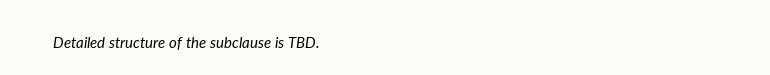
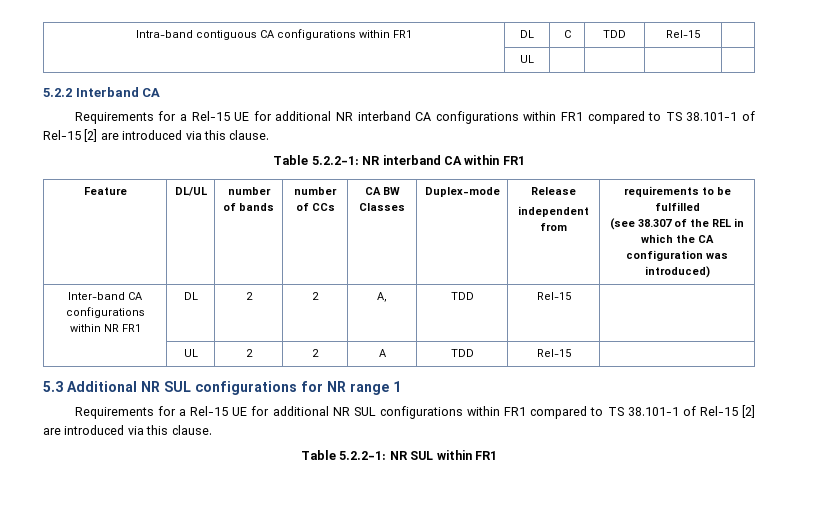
[53,37,320,50] Detailed structure of the subclause is TBD. -> [136,29,412,40] [520,30,534,38] [563,30,571,38] [603,30,626,38] [666,30,700,38] [520,55,534,63] [43,87,161,97] [74,111,755,124] [43,129,270,142] [273,155,525,165] [83,187,127,195] [174,187,207,196] [227,187,271,195] [223,203,274,211] [294,187,337,195] [295,203,335,211] [364,187,400,195] [359,203,405,211] [424,187,500,197] [531,187,576,195] [518,206,589,217] [540,223,567,231] [623,186,731,197] [654,202,700,211] [610,218,744,230] [641,234,714,243] [626,250,728,261] [644,266,710,278] [68,292,143,300] [65,307,145,318] [69,324,141,332] [183,292,198,300] [245,292,253,300] [312,292,319,300] [377,292,387,302] [450,292,474,300] [536,292,571,300] [183,349,198,357] [245,349,253,357] [312,349,319,357] [378,349,387,357] [450,349,474,357] [536,349,571,357] [43,381,401,395] [74,405,755,419] [43,425,212,435] [301,450,497,460] Intra-band contiguous CA configurations within FR1 | DL | C | TDD | Rel-15 | // | UL | | | | // 5.2.2 Interband CA // Requirements for a Rel-15 UE for additional NR interband CA configurations within FR1 compared to TS 38.101-1 of Rel-15 [2] are introduced via this clause. // Table 5.2.2-1: NR interband CA within FR1 // Feature | DL/UL | number of bands | number of CCs | CA BW Classes | Duplex-mode | Release // independent from | requirements to be fulfilled // (see 38.307 of the REL in which the CA configuration was introduced) // Inter-band CA configurations within NR FR1 | DL | 2 | 2 | A, | TDD | Rel-15 | // | UL | 2 | 2 | A | TDD | Rel-15 | // 5.3 Additional NR SUL configurations for NR range 1 // Requirements for a Rel-15 UE for additional NR SUL configurations within FR1 compared to TS 38.101-1 of Rel-15 [2] are introduced via this clause. // Table 5.2.2-1: NR SUL within FR1

